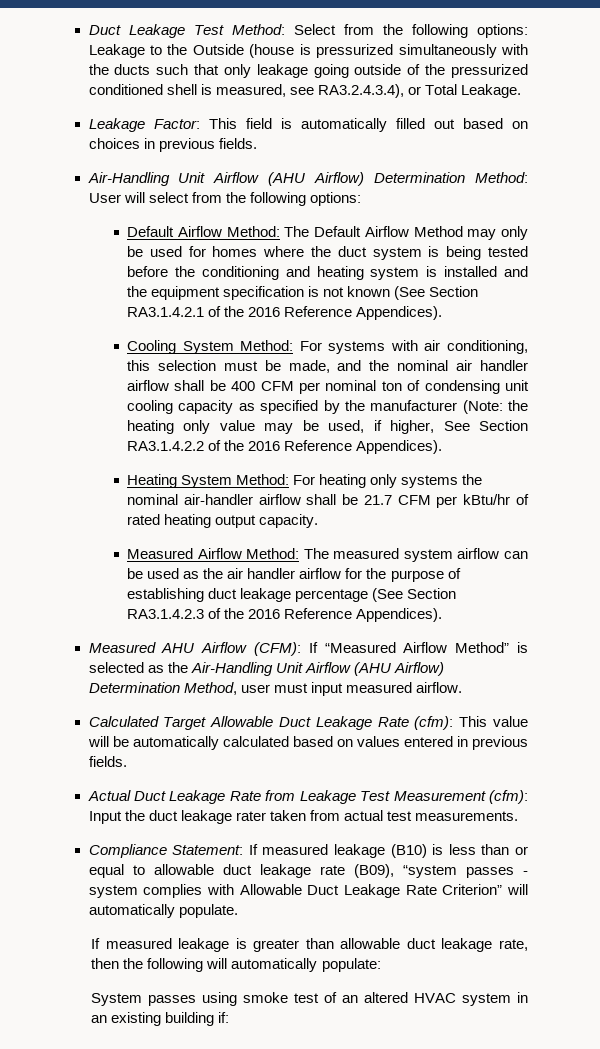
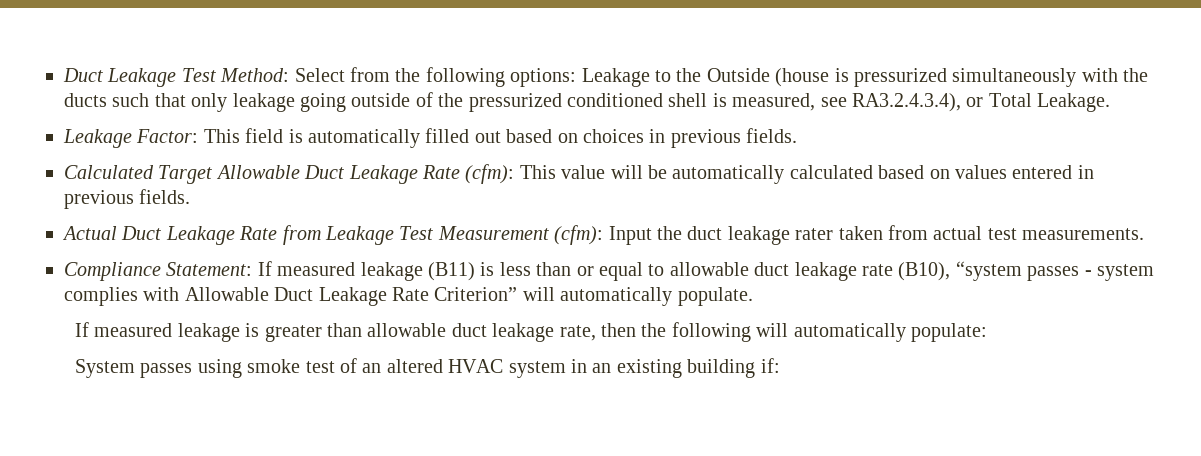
[87,172,528,186] [88,192,361,206] [127,226,528,240] [127,246,528,260] [127,266,528,280] [127,286,479,300] [127,306,443,320] [127,340,528,354] [127,360,528,373] [127,380,529,394] [127,400,528,414] [127,420,528,434] [127,440,443,454] [127,474,483,488] [127,494,529,508] [127,514,319,528] [127,548,528,562] [127,568,461,582] [127,588,457,602] [127,608,443,622] [88,642,528,656] [88,662,444,676] [88,682,462,696] // Air-Handling Unit Airflow (AHU Airflow) Determination Method: User will select from the following options: // Default Airflow Method: The Default Airflow Method may only be used for homes where the duct system is being tested before the conditioning and heating system is installed and the equipment specification is not known (See Section RA3.1.4.2.1 of the 2016 Reference Appendices). // Cooling System Method: For systems with air conditioning, this selection must be made, and the nominal air handler airflow shall be 400 CFM per nominal ton of condensing unit cooling capacity as specified by the manufacturer (Note: the heating only value may be used, if higher, See Section RA3.1.4.2.2 of the 2016 Reference Appendices). // Heating System Method: For heating only systems the nominal air-handler airflow shall be 21.7 CFM per kBtu/hr of rated heating output capacity. // Measured Airflow Method: The measured system airflow can be used as the air handler airflow for the purpose of establishing duct leakage percentage (See Section RA3.1.4.2.3 of the 2016 Reference Appendices). // Measured AHU Airflow (CFM): If “Measured Airflow Method” is selected as the Air-Handling Unit Airflow (AHU Airflow) Determination Method, user must input measured airflow. -> (798, 135) none
[390,844,427,858] (B10) -> [428,262,475,281] (B11)
[353,864,394,878] (B09), -> [898,262,951,281] (B10),

